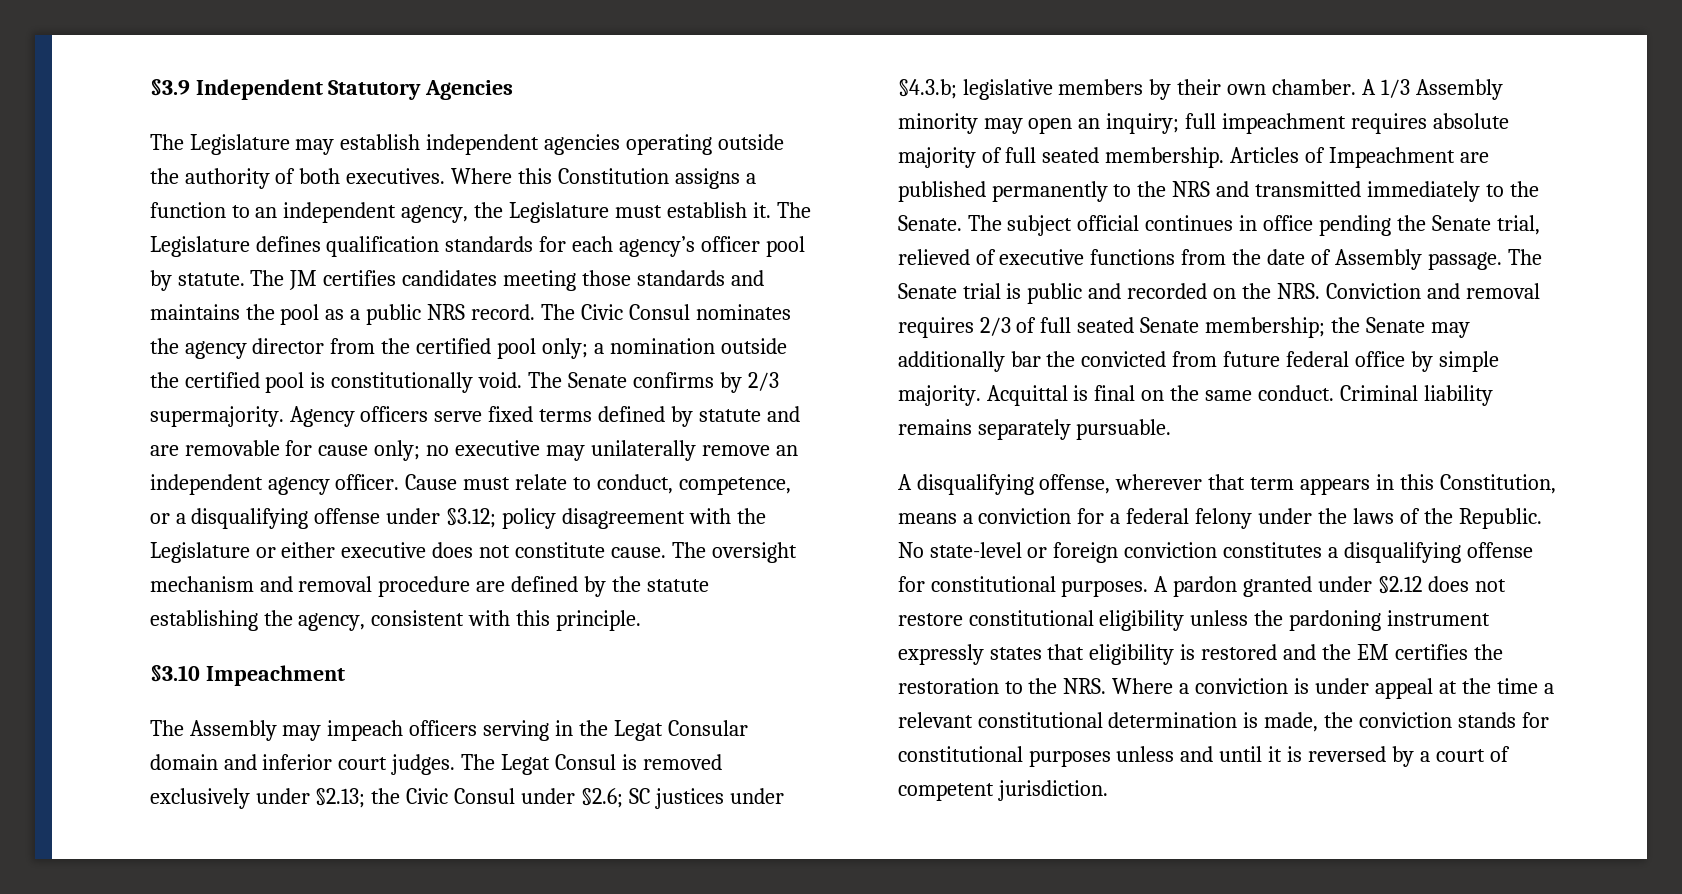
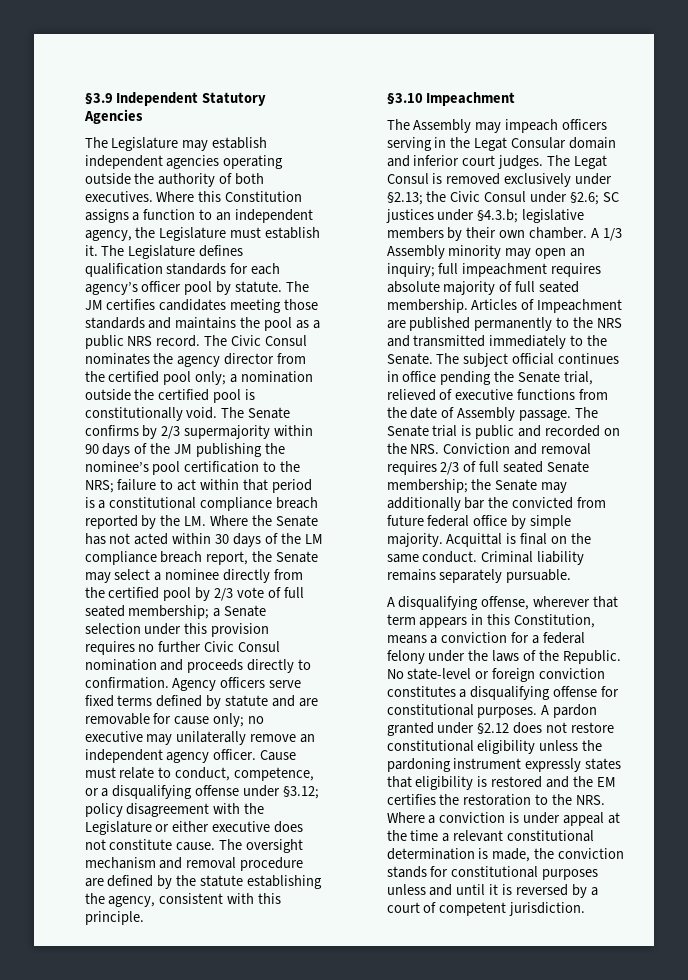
[149,406,284,427] supermajority. -> [184,425,314,439] [84,443,286,457] [84,461,301,475] [84,479,313,493] [84,497,319,511] [84,515,319,529] [84,533,323,547] [84,551,319,565] [84,569,304,583] [84,587,304,601] [84,605,267,619] [84,623,270,637] [84,641,281,655] [84,659,312,673] [84,677,169,689] supermajority within 90 days of the JM publishing the nominee’s pool certification to the NRS; failure to act within that period is a constitutional compliance breach reported by the LM. Where the Senate has not acted within 30 days of the LM compliance breach report, the Senate may select a nominee directly from the certified pool by 2/3 vote of full seated membership; a Senate selection under this provision requires no further Civic Consul nomination and proceeds directly to confirmation.

